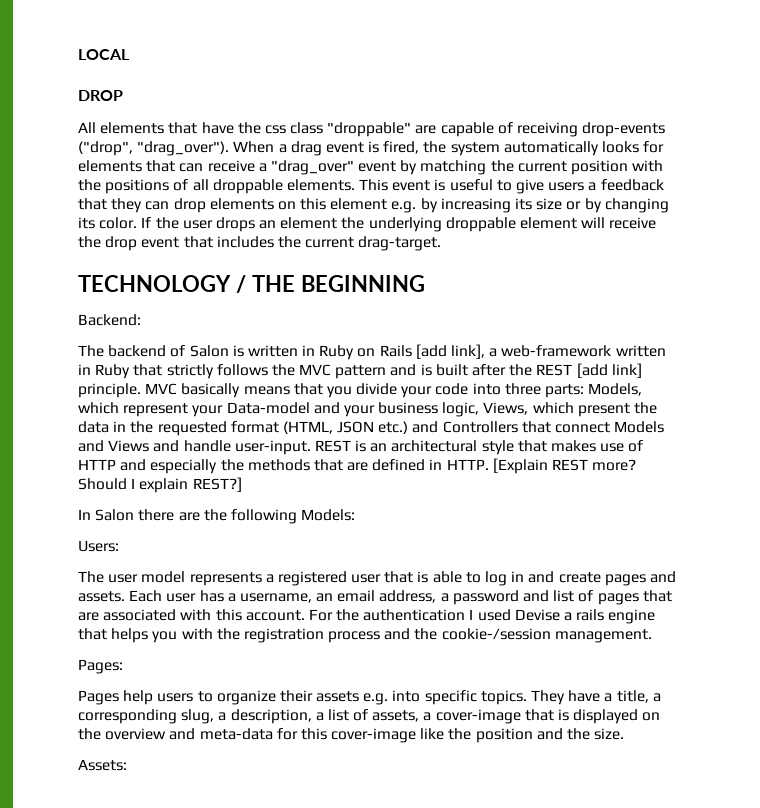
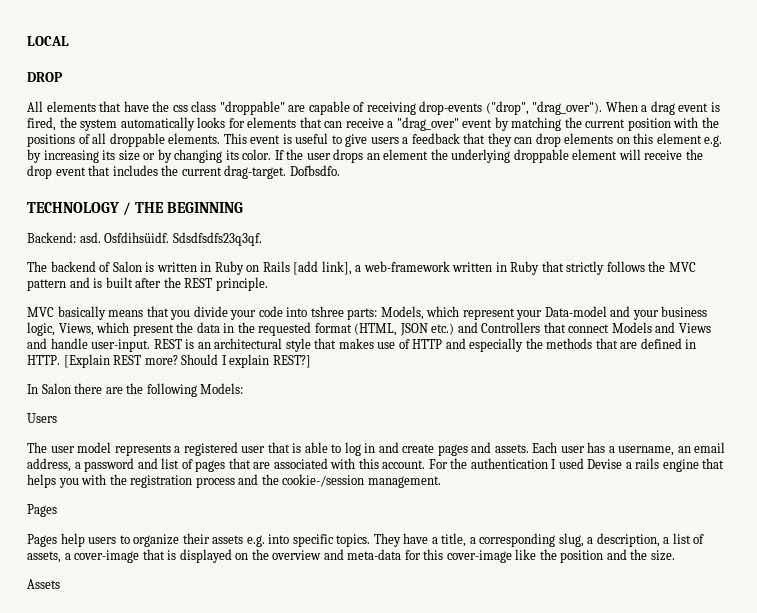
(442, 243) none -> [289,165,340,176] Dofbsdfo.
(141, 320) none -> [79,232,262,246] asd. Osfdihsüidf. Sdsdfsdfs23q3qf.
[576,363,642,378] [add link] -> (213, 283) none
(141, 390) none -> (268, 284) //
[504,383,541,395] three -> [310,306,344,317] tshree
[78,540,119,552] Users: -> [27,413,57,423] Users
[78,659,123,674] Pages: -> [27,504,57,517] Pages
[78,759,127,771] Assets: -> [27,579,60,589] Assets

